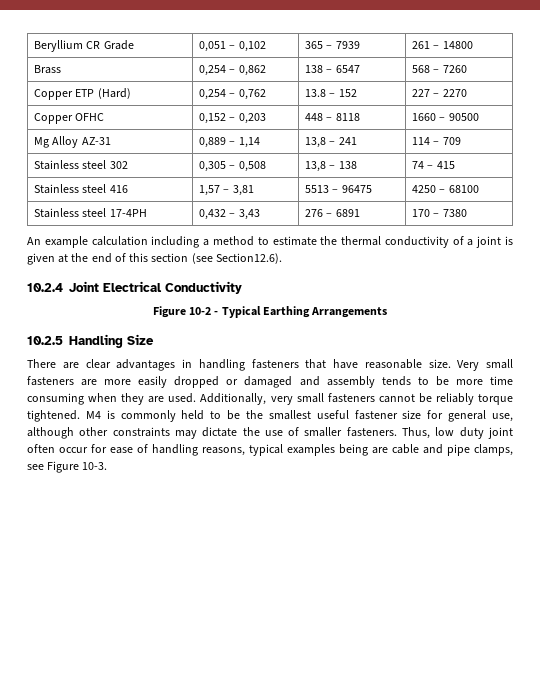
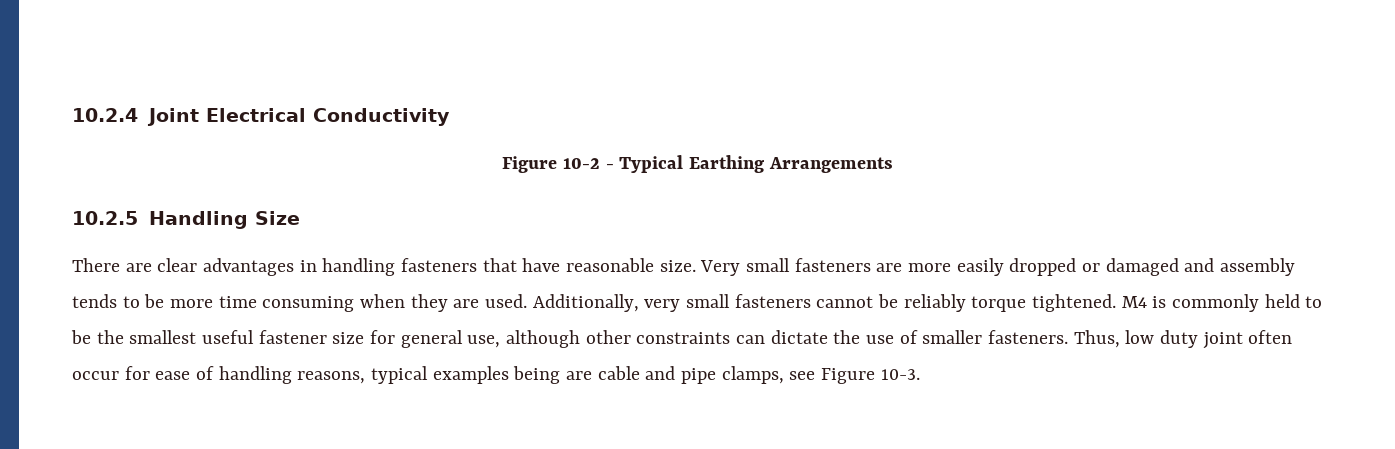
[34,40,134,52] [199,41,266,52] [305,41,360,49] [412,41,473,49] [34,65,62,74] [199,65,266,76] [305,65,360,73] [412,65,467,73] [34,88,131,100] [199,89,266,100] [305,89,357,97] [412,89,467,97] [34,113,105,124] [199,113,266,124] [305,113,360,121] [412,113,479,121] [34,136,111,148] [199,137,260,148] [305,137,357,148] [412,137,461,145] [34,160,128,170] [199,161,266,172] [305,161,357,172] [412,161,455,169] [34,184,128,194] [199,185,254,196] [305,185,372,193] [412,185,479,193] [34,208,147,218] [199,209,260,220] [305,209,360,217] [412,209,467,217] [27,236,513,248] [27,253,282,265] Beryllium CR Grade | 0,051 – 0,102 | 365 – 7939 | 261 – 14800 // Brass | 0,254 – 0,862 | 138 – 6547 | 568 – 7260 // Copper ETP (Hard) | 0,254 – 0,762 | 13.8 – 152 | 227 – 2270 // Copper OFHC | 0,152 – 0,203 | 448 – 8118 | 1660 – 90500 // Mg Alloy AZ-31 | 0,889 – 1,14 | 13,8 – 241 | 114 – 709 // Stainless steel 302 | 0,305 – 0,508 | 13,8 – 138 | 74 – 415 // Stainless steel 416 | 1,57 – 3,81 | 5513 – 96475 | 4250 – 68100 // Stainless steel 17-4PH | 0,432 – 3,43 | 276 – 6891 | 170 – 7380 // An example calculation including a method to estimate the thermal conductivity of a joint is given at the end of this section (see Section12.6). // -> (72, 115) none
[174,430,197,439] may -> [736,335,766,344] can

